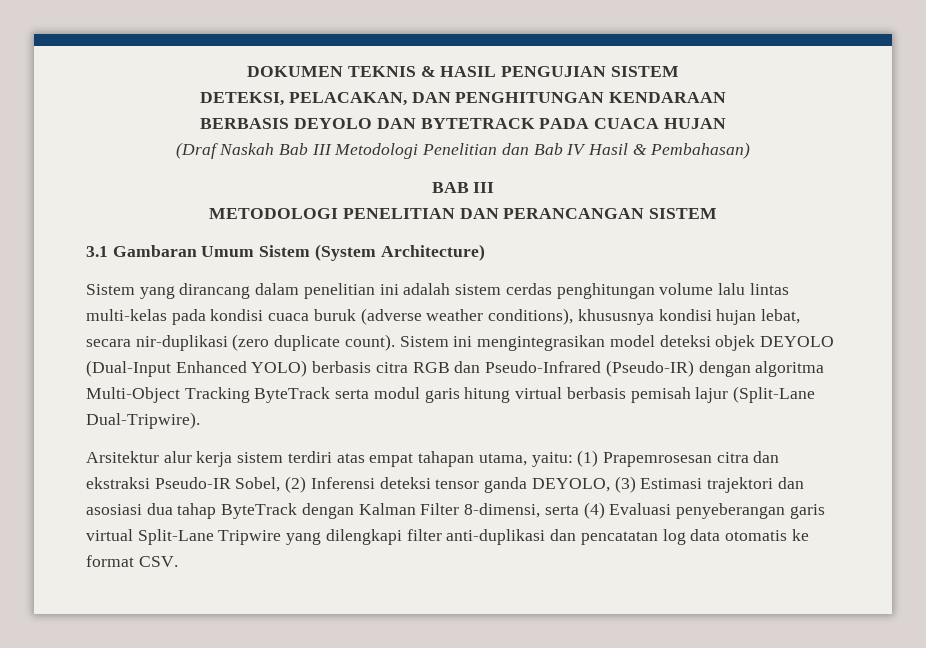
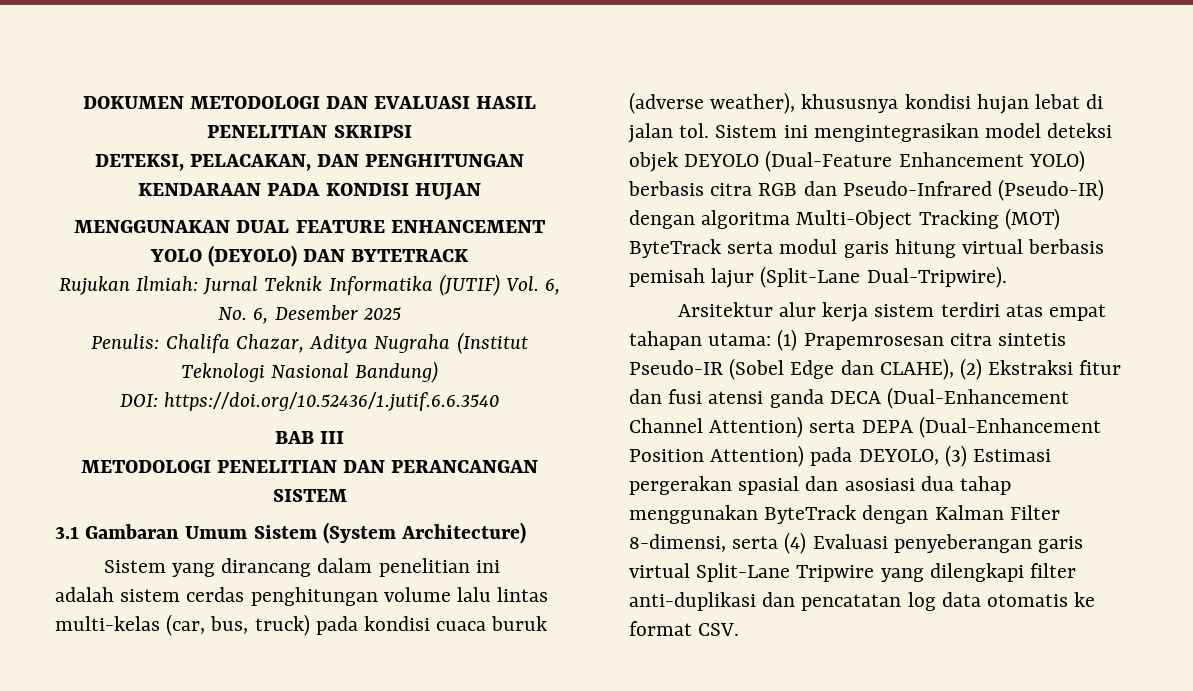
[347,66,679,77] TEKNIS & HASIL PENGUJIAN SISTEM -> [189,96,537,109] [207,125,412,138] METODOLOGI DAN EVALUASI HASIL PENELITIAN SKRIPSI
[200,118,726,129] [175,142,751,159] // BERBASIS DEYOLO DAN BYTETRACK PADA CUACA HUJAN // (Draf Naskah Bab III Metodologi Penelitian dan Bab IV Hasil & Pembahasan) -> [267,183,481,200] [74,220,546,233] [149,245,469,267] [58,274,561,296] [218,305,401,324] [91,332,528,354] [180,361,439,383] [119,392,500,411] PADA KONDISI HUJAN // MENGGUNAKAN DUAL FEATURE ENHANCEMENT YOLO (DEYOLO) DAN BYTETRACK // Rujukan Ilmiah: Jurnal Teknik Informatika (JUTIF) Vol. 6, No. 6, Desember 2025 // Penulis: Chalifa Chazar, Aditya Nugraha (Institut Teknologi Nasional Bandung) // DOI: https://doi.org/10.52436/1.jutif.6.6.3540
(167, 315) none -> [166,614,310,636] (car, bus, truck)
[426,308,574,325] weather conditions), -> [710,92,796,114] weather),
[760,309,800,324] [86,334,395,351] lebat, secara nir-duplikasi (zero duplicate count). -> [1035,94,1104,109] [628,123,710,143] lebat di jalan tol.
[86,360,247,377] (Dual-Input Enhanced -> [765,150,1024,172] (Dual-Feature Enhancement
(250, 395) none -> [1004,208,1060,230] (MOT)
[478,452,573,467] utama, yaitu: -> [708,333,772,346] utama:
[753,451,780,463] [86,476,528,493] dan ekstraksi Pseudo-IR Sobel, (2) Inferensi deteksi tensor ganda -> [998,333,1067,346] [629,358,1122,380] [629,387,1070,409] [629,416,1101,438] [629,445,853,467] sintetis Pseudo-IR (Sobel Edge dan CLAHE), (2) Ekstraksi fitur dan fusi atensi ganda DECA (Dual-Enhancement Channel Attention) serta DEPA (Dual-Enhancement Position Attention) pada
[706,477,773,493] trajektori -> [629,476,800,495] pergerakan spasial
(217, 511) none -> [629,505,758,524] menggunakan

